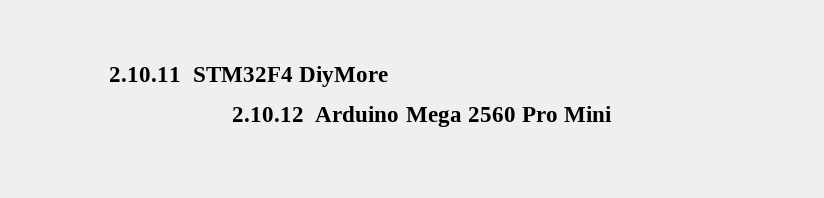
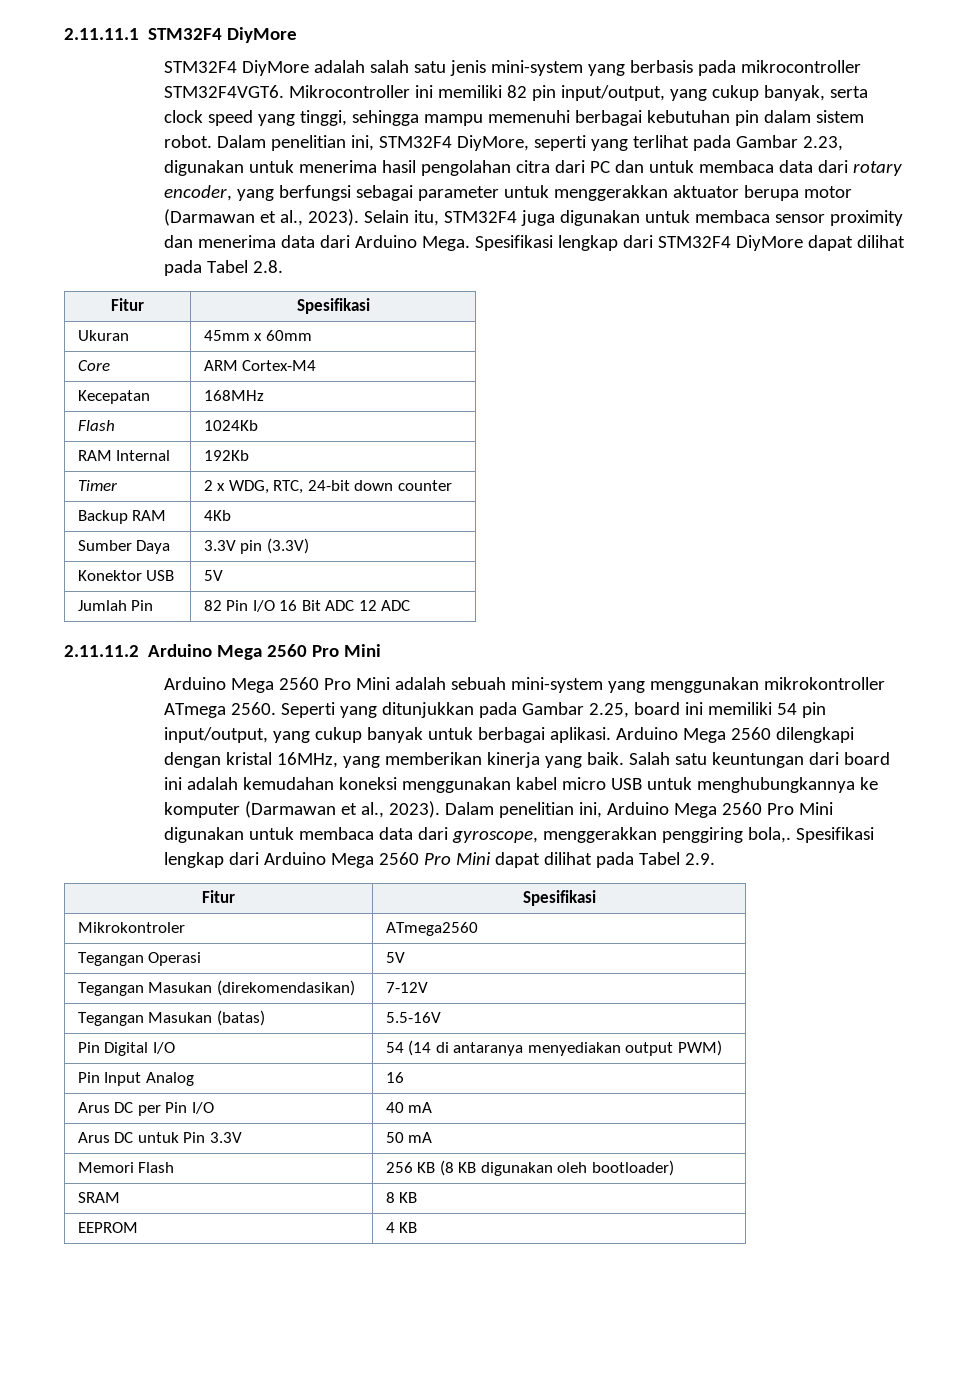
[109,67,181,82] 2.10.11 -> [64,28,139,40] 2.11.11.1
[231,106,613,127] 2.10.12 Arduino Mega 2560 Pro Mini -> [163,60,861,76] [163,85,868,101] [163,110,864,126] [163,135,843,151] [163,160,902,176] [163,185,852,201] [163,209,903,226] [163,235,905,251] [163,260,283,276] [111,298,144,311] [296,298,370,314] [77,330,129,341] [203,330,312,341] [77,360,110,371] [203,360,317,371] [77,390,150,404] [203,390,264,401] [77,420,115,431] [203,420,258,431] [77,450,171,461] [203,450,249,461] [77,480,117,491] [203,480,452,494] [77,510,167,524] [203,510,231,521] [77,540,171,554] [203,538,309,554] [77,570,175,581] [203,570,223,581] [77,600,154,611] [203,600,411,612] [64,644,382,660] [163,677,885,693] [163,702,826,718] [163,727,854,743] [163,752,890,768] [163,777,878,793] [163,801,833,818] [163,827,874,843] [163,852,715,868] [202,890,235,903] [522,890,596,906] [77,922,185,933] [385,922,478,936] [77,952,202,966] [385,952,405,963] [77,980,355,996] [385,982,428,993] [77,1010,265,1026] [385,1012,441,1023] [77,1042,175,1056] [385,1040,722,1056] [77,1072,194,1086] [385,1072,404,1083] [77,1102,214,1116] [385,1102,433,1113] [77,1132,242,1143] [385,1132,433,1143] [77,1162,175,1173] [385,1160,674,1176] [77,1192,120,1203] [385,1192,418,1203] [77,1222,138,1233] [385,1222,418,1233] STM32F4 DiyMore adalah salah satu jenis mini-system yang berbasis pada mikrocontroller STM32F4VGT6. Mikrocontroller ini memiliki 82 pin input/output, yang cukup banyak, serta clock speed yang tinggi, sehingga mampu memenuhi berbagai kebutuhan pin dalam sistem robot. Dalam penelitian ini, STM32F4 DiyMore, seperti yang terlihat pada Gambar 2.23, digunakan untuk menerima hasil pengolahan citra dari PC dan untuk membaca data dari rotary encoder, yang berfungsi sebagai parameter untuk menggerakkan aktuator berupa motor (Darmawan et al., 2023). Selain itu, STM32F4 juga digunakan untuk membaca sensor proximity dan menerima data dari Arduino Mega. Spesifikasi lengkap dari STM32F4 DiyMore dapat dilihat pada Tabel 2.8. // Fitur | Spesifikasi // Ukuran | 45mm x 60mm // Core | ARM Cortex-M4 // Kecepatan | 168MHz // Flash | 1024Kb // RAM Internal | 192Kb // Timer | 2 x WDG, RTC, 24-bit down counter // Backup RAM | 4Kb // Sumber Daya | 3.3V pin (3.3V) // Konektor USB | 5V // Jumlah Pin | 82 Pin I/O 16 Bit ADC 12 ADC // 2.11.11.2 Arduino Mega 2560 Pro Mini // Arduino Mega 2560 Pro Mini adalah sebuah mini-system yang menggunakan mikrokontroller ATmega 2560. Seperti yang ditunjukkan pada Gambar 2.25, board ini memiliki 54 pin input/output, yang cukup banyak untuk berbagai aplikasi. Arduino Mega 2560 dilengkapi dengan kristal 16MHz, yang memberikan kinerja yang baik. Salah satu keuntungan dari board ini adalah kemudahan koneksi menggunakan kabel micro USB untuk menghubungkannya ke komputer (Darmawan et al., 2023). Dalam penelitian ini, Arduino Mega 2560 Pro Mini digunakan untuk membaca data dari gyroscope, menggerakkan penggiring bola,. Spesifikasi lengkap dari Arduino Mega 2560 Pro Mini dapat dilihat pada Tabel 2.9. // Fitur | Spesifikasi // Mikrokontroler | ATmega2560 // Tegangan Operasi | 5V // Tegangan Masukan (direkomendasikan) | 7-12V // Tegangan Masukan (batas) | 5.5-16V // Pin Digital I/O | 54 (14 di antaranya menyediakan output PWM) // Pin Input Analog | 16 // Arus DC per Pin I/O | 40 mA // Arus DC untuk Pin 3.3V | 50 mA // Memori Flash | 256 KB (8 KB digunakan oleh bootloader) // SRAM | 8 KB // EEPROM | 4 KB

